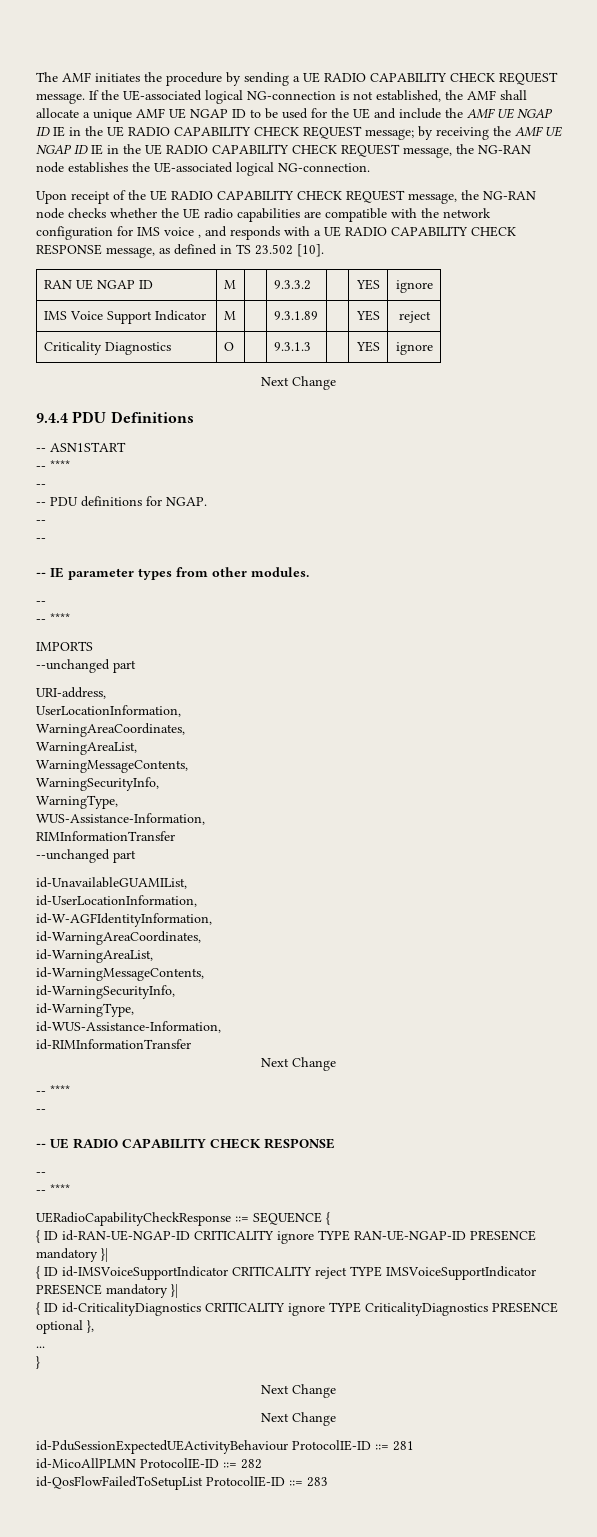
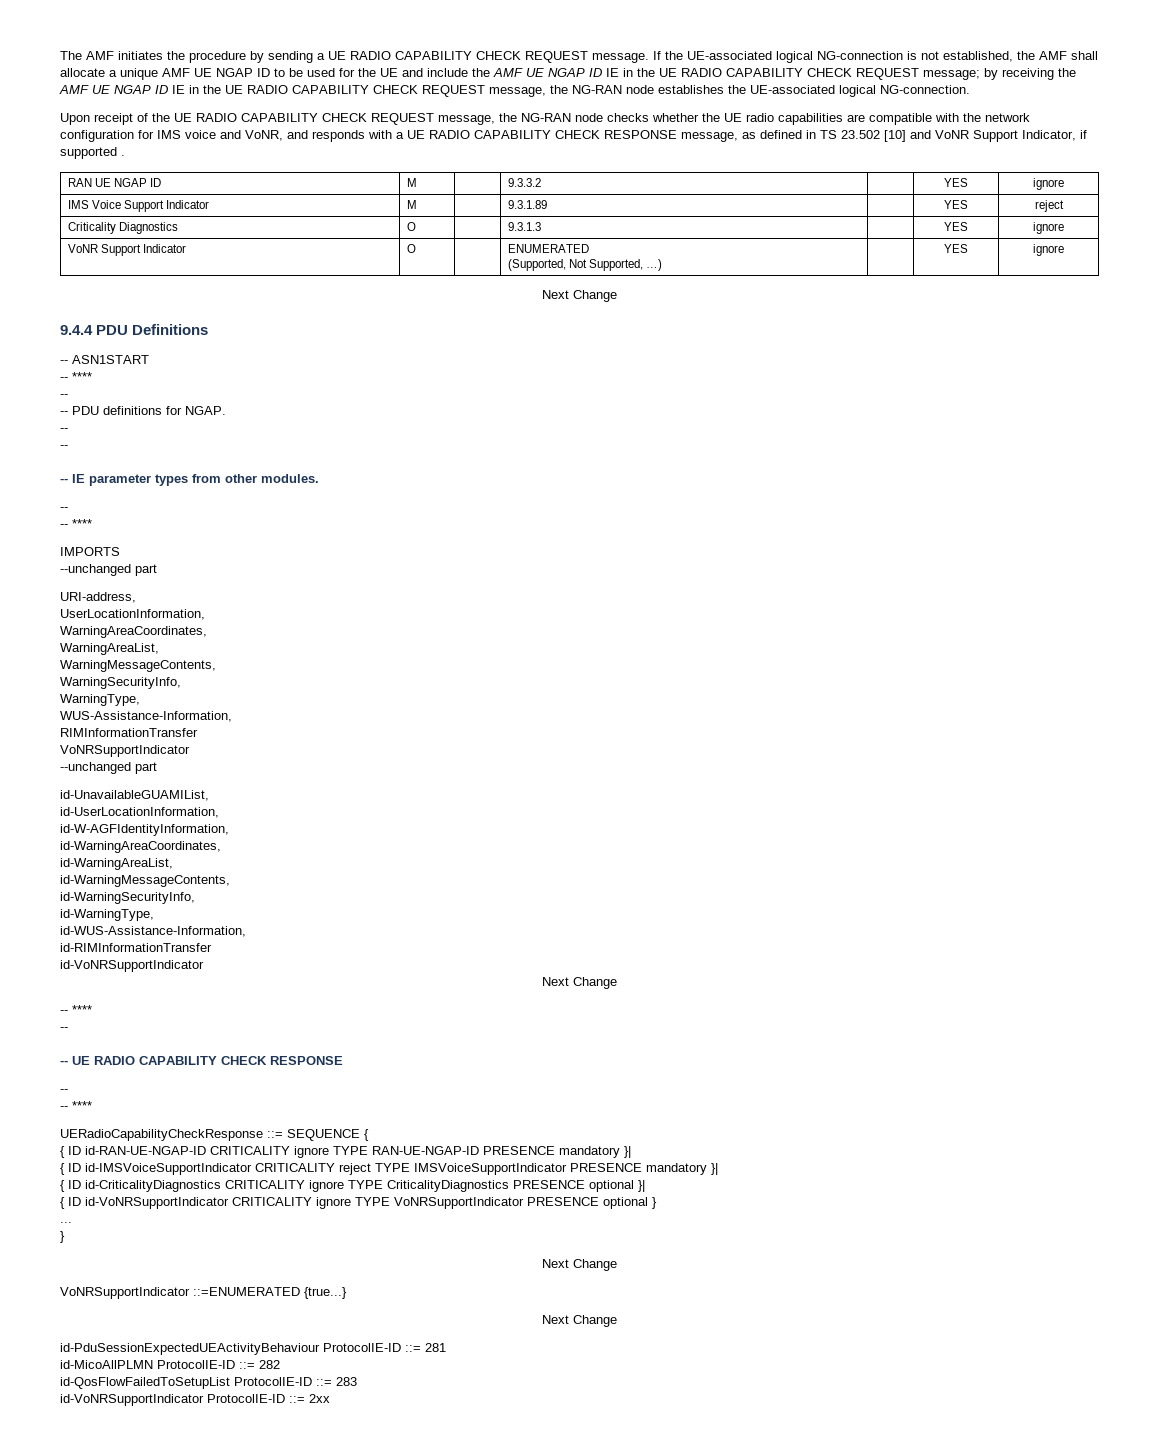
[198,234,201,238] , -> [220,130,283,141] and VoNR,
[297,244,324,257] [10]. -> [884,130,1087,142] [60,147,125,159] [10] and VoNR Support Indicator, if supported .
(433, 348) none -> [67,244,186,256] [406,244,416,253] [507,244,589,253] [507,259,662,271] [944,244,968,253] [1033,244,1064,256] // VoNR Support Indicator | O | | ENUMERATED // (Supported, Not Supported, …) | | YES | ignore
(175, 836) none -> [60,745,190,757] // VoNRSupportIndicator
(191, 1044) none -> [60,960,204,972] // id-VoNRSupportIndicator
[87,1320,94,1333] }, -> [638,1180,645,1192] [60,1197,657,1209] }| // { ID id-VoNRSupportIndicator CRITICALITY ignore TYPE VoNRSupportIndicator PRESENCE optional }
(336, 1391) none -> [60,1287,347,1299] // VoNRSupportIndicator ::=ENUMERATED {true...}
(328, 1482) none -> [60,1394,330,1406] // id-VoNRSupportIndicator ProtocolIE-ID ::= 2xx

